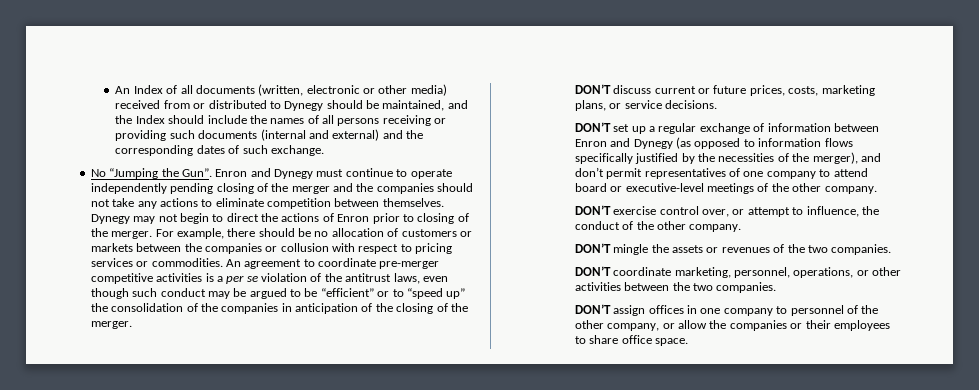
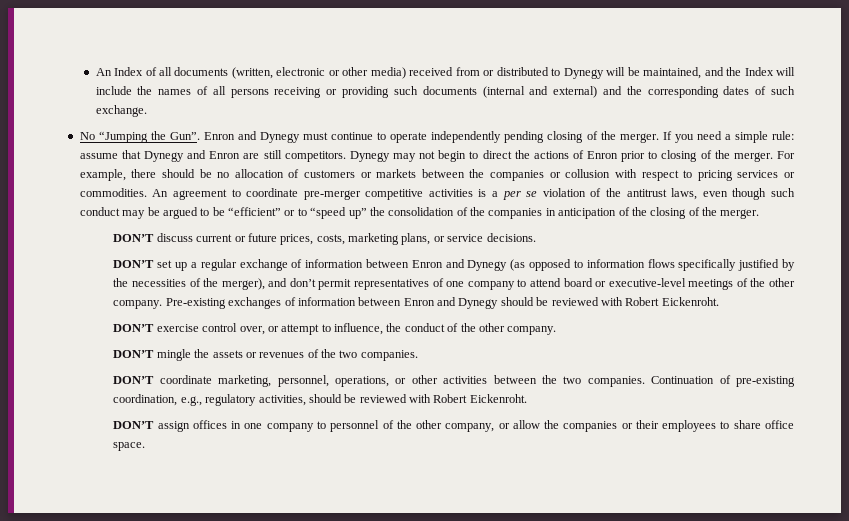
[326,100,363,109] should -> [606,67,626,76] will
[168,115,205,124] should -> [776,67,796,76] will
[291,183,474,194] [90,198,444,209] merger and the companies should not take any actions to eliminate competition between themselves. -> [619,131,794,143] [79,150,346,162] merger. If you need a simple rule: assume that Dynegy and Enron are still competitors.
(877, 190) none -> [165,297,719,309] Pre-existing exchanges of information between Enron and Dynegy should be reviewed with Robert Eickenroht.
(777, 287) none -> [651,375,796,387] [113,394,527,406] Continuation of pre-existing coordination, e.g., regulatory activities, should be reviewed with Robert Eickenroht.

